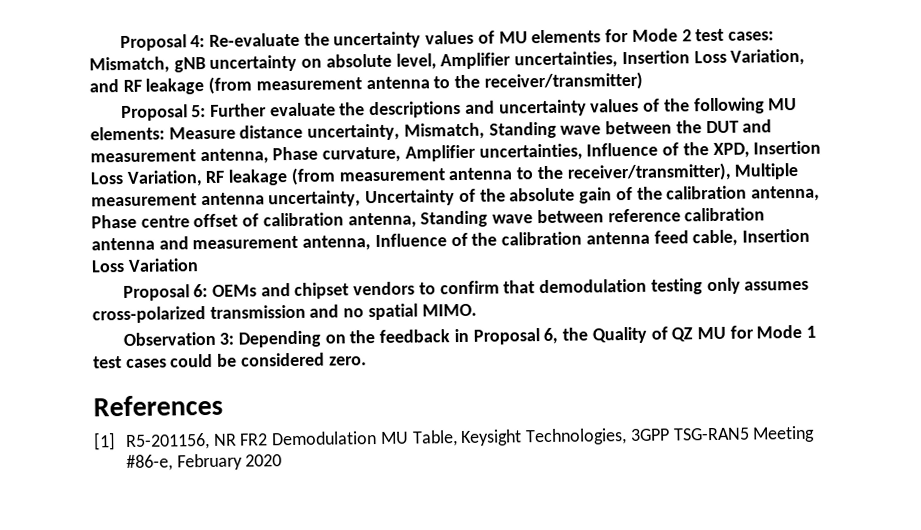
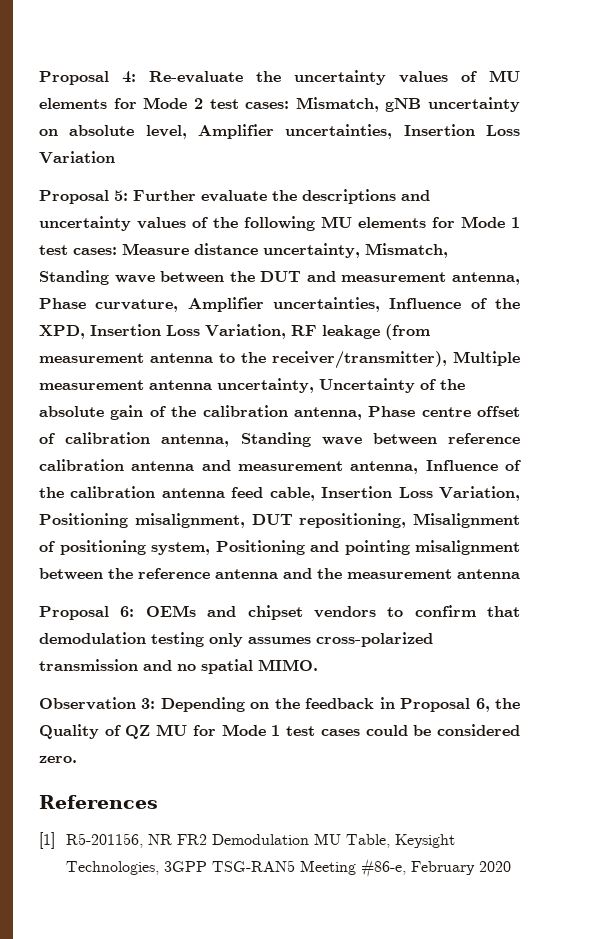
[730,48,806,66] [89,71,643,95] Variation, and RF leakage (from measurement antenna to the receiver/transmitter) -> [39,151,115,164] Variation
[90,126,165,141] elements: -> [358,216,520,228] [39,245,117,255] elements for Mode 1 test cases:
[127,258,199,272] Variation -> [439,486,520,501] [39,513,520,528] [39,540,520,555] [39,568,520,580] Variation, Positioning misalignment, DUT repositioning, Misalignment of positioning system, Positioning and pointing misalignment between the reference antenna and the measurement antenna

